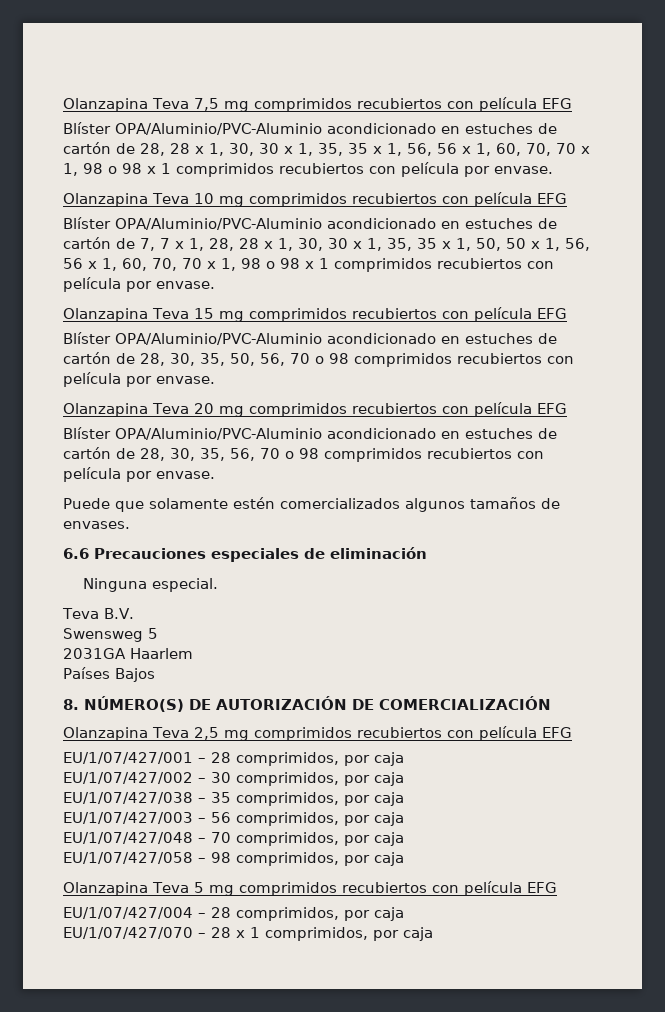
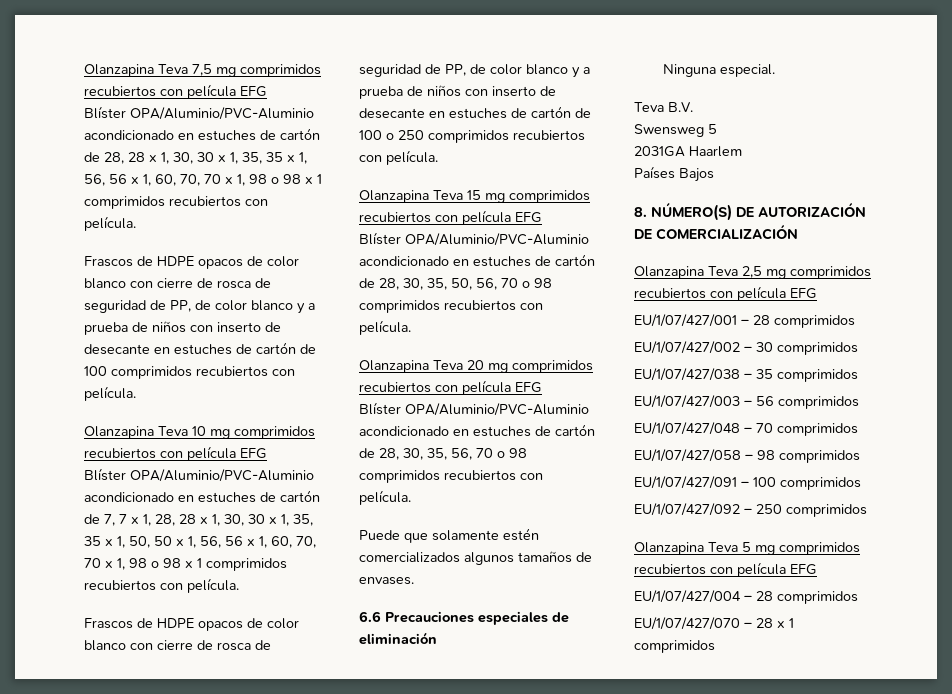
[401,162,553,177] película por envase. -> [84,216,136,231] [84,256,299,269] [84,278,271,289] [84,300,315,314] [84,321,281,335] [84,342,316,355] [84,366,295,379] [84,386,136,401] película. // Frascos de HDPE opacos de color blanco con cierre de rosca de seguridad de PP, de color blanco y a prueba de niños con inserto de desecante en estuches de cartón de 100 comprimidos recubiertos con película.
[63,277,215,292] película por envase. -> [187,578,239,593] [84,618,299,631] [84,640,271,651] [359,64,590,78] [359,85,556,99] [359,106,591,119] [359,130,585,143] [359,150,438,165] película. // Frascos de HDPE opacos de color blanco con cierre de rosca de seguridad de PP, de color blanco y a prueba de niños con inserto de desecante en estuches de cartón de 100 o 250 comprimidos recubiertos con película.
[63,372,215,387] película por envase. -> [359,320,411,335] película.
[63,467,215,482] película por envase. -> [359,490,411,505] película.
[236,752,404,766] comprimidos, por caja -> [774,315,855,328] comprimidos
[236,772,404,786] comprimidos, por caja -> [777,342,858,355] comprimidos
[236,792,404,806] comprimidos, por caja -> [777,369,858,382] comprimidos
[236,812,404,826] comprimidos, por caja -> [778,396,859,409] comprimidos
[236,832,404,846] comprimidos, por caja -> [777,423,858,436] comprimidos
[236,852,404,866] comprimidos, por caja -> [779,450,860,463] [634,476,861,490] [634,503,867,517] comprimidos // EU/1/07/427/091 – 100 comprimidos // EU/1/07/427/092 – 250 comprimidos
[236,907,404,921] comprimidos, por caja -> [777,591,858,604] comprimidos
[265,927,433,941] comprimidos, por caja -> [634,640,715,653] comprimidos

